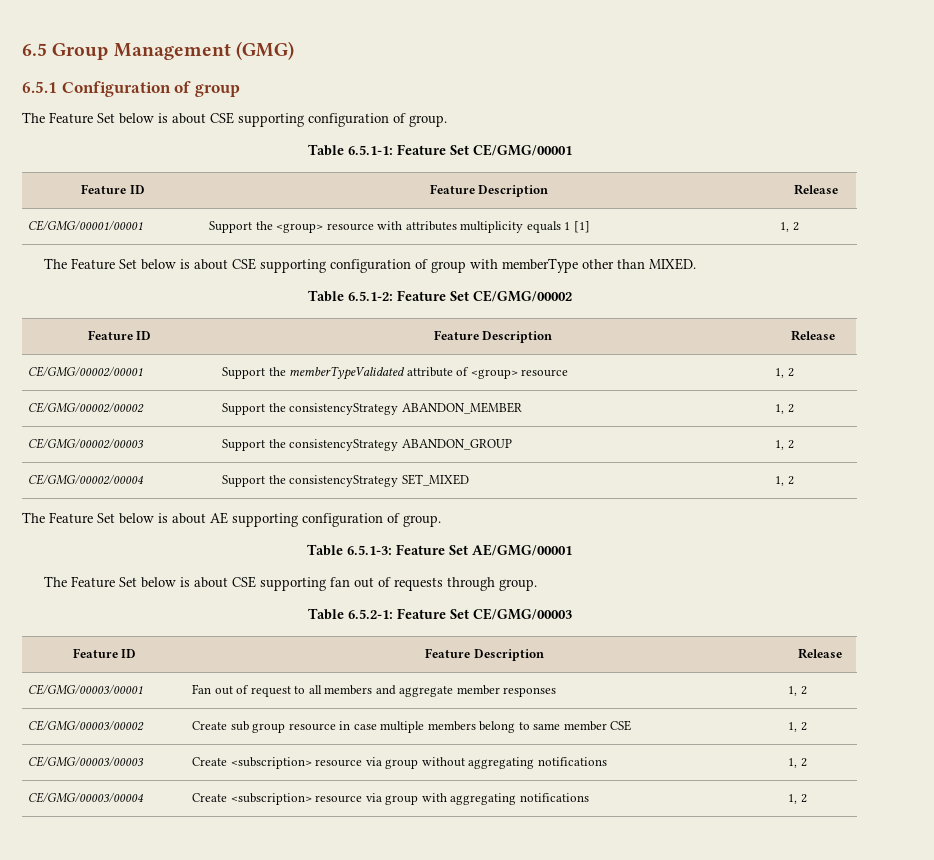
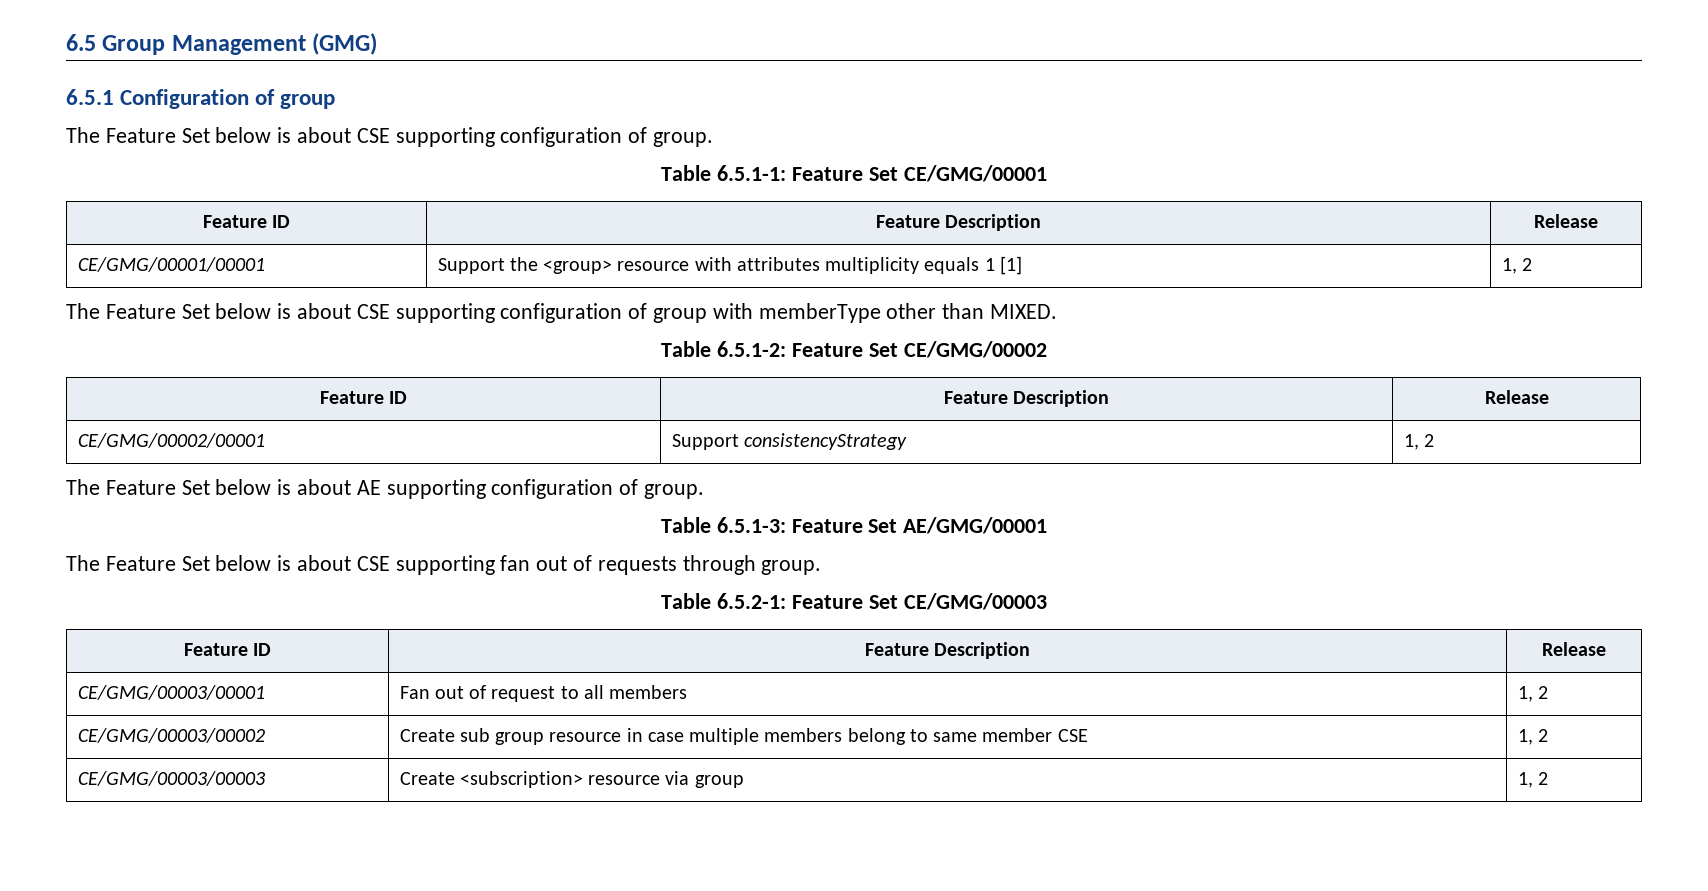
[268,366,569,380] [775,368,794,378] [28,402,145,413] [222,402,522,415] [775,404,794,414] [28,438,145,449] [222,439,512,451] [775,440,794,450] [28,474,145,485] [222,474,469,487] the memberTypeValidated attribute of <group> resource | 1, 2 // CE/GMG/00002/00002 | Support the consistencyStrategy ABANDON_MEMBER | 1, 2 // CE/GMG/00002/00003 | Support the consistencyStrategy ABANDON_GROUP | 1, 2 // CE/GMG/00002/00004 | Support the consistencyStrategy SET_MIXED -> [743,433,907,450] consistencyStrategy
[375,685,557,697] and aggregate member responses -> (688, 692) none
[421,757,607,769] [788,758,807,768] [28,792,145,803] [192,793,589,805] [788,794,807,804] without aggregating notifications | 1, 2 // CE/GMG/00003/00004 | Create <subscription> resource via group with aggregating notifications | 1, 2 -> [1517,772,1548,788] | 1, 2

